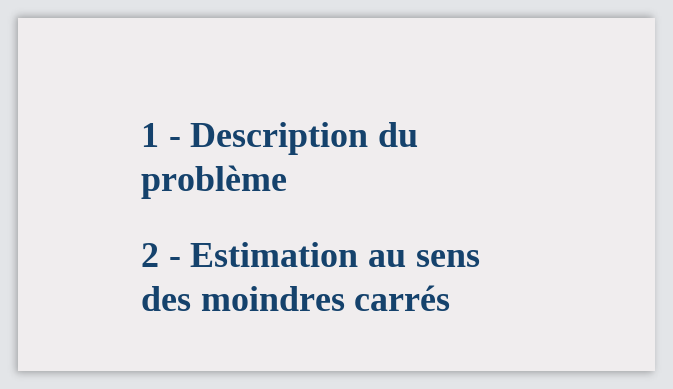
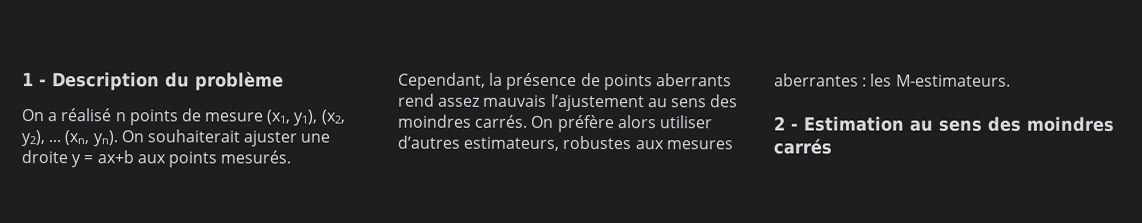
(287, 182) none -> [21,108,346,126] [21,129,331,147] [21,150,292,168] [398,72,732,91] [398,93,739,112] [397,114,712,133] [397,135,733,151] [774,73,1011,87] // On a réalisé n points de mesure (x1, y1), (x2, y2), ... (xn, yn). On souhaiterait ajuster une droite y = ax+b aux points mesurés. Cependant, la présence de points aberrants rend assez mauvais l’ajustement au sens des moindres carrés. On préfère alors utiliser d’autres estimateurs, robustes aux mesures aberrantes : les M-estimateurs.

